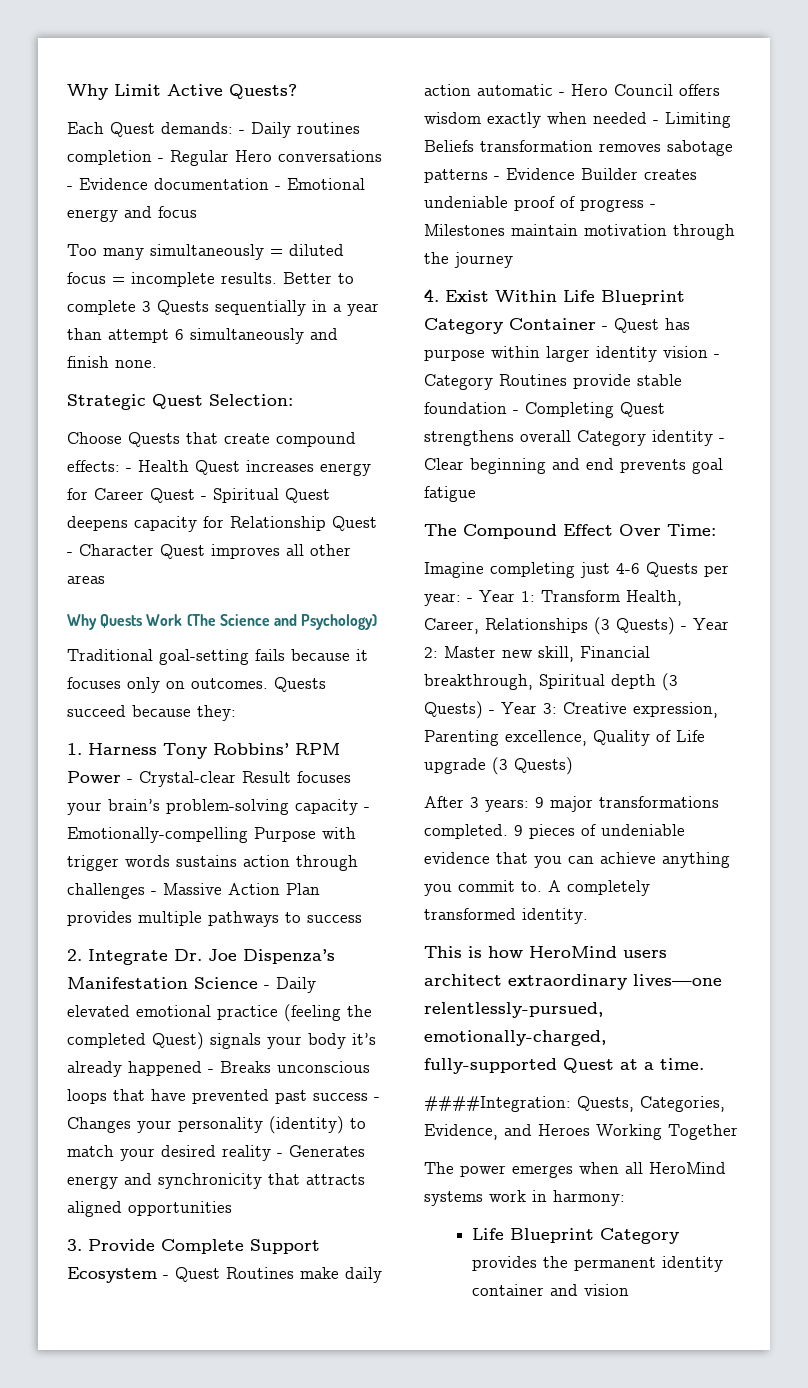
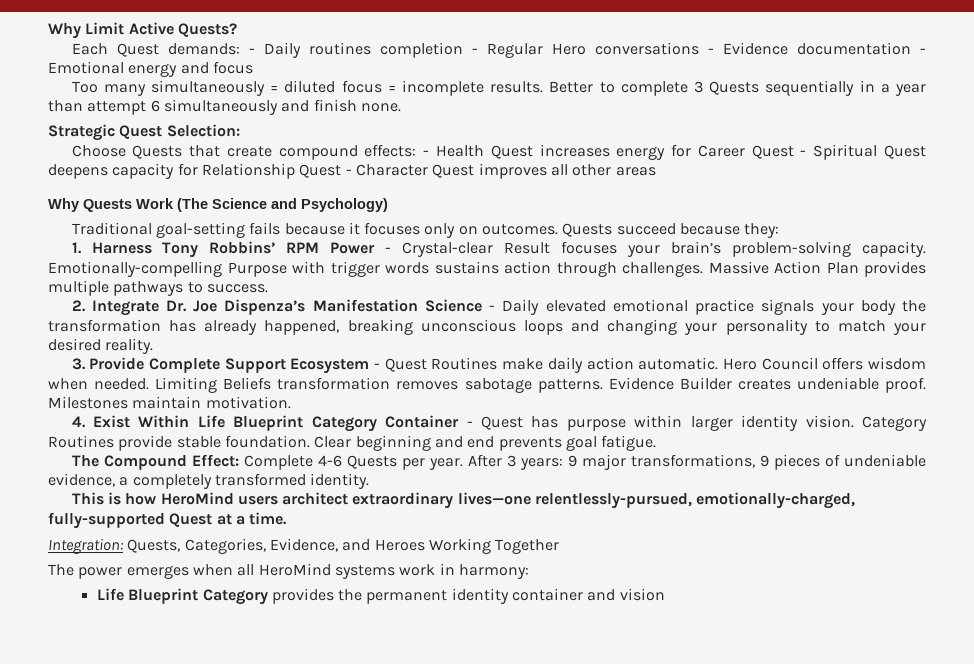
[295,799,370,815] capacity - -> [862,241,927,257] capacity.
[67,883,157,899] challenges - -> [622,262,703,277] challenges.
[307,915,362,923] success -> [206,284,268,293] success.
[284,1004,372,1022] [67,1032,376,1050] [67,1061,370,1077] [67,1089,380,1104] [67,1117,131,1133] (feeling the completed Quest) signals your body it’s already happened - Breaks unconscious loops that have prevented past success - Changes -> [761,299,927,315] [48,319,678,335] signals your body the transformation has already happened, breaking unconscious loops and changing
[269,1116,344,1134] (identity) -> (808, 327) none
[222,1145,365,1161] [67,1173,365,1189] [67,1201,232,1217] reality - Generates energy and synchronicity that attracts aligned opportunities -> [105,338,154,354] reality.
[477,84,565,96] automatic - -> [638,357,719,370] automatic.
[487,112,659,128] exactly when needed - -> [48,378,150,390] when needed.
[424,169,500,183] patterns - -> [537,379,603,393] patterns.
[514,196,656,212] [424,224,735,240] [424,252,513,268] proof of progress - Milestones maintain motivation through the journey -> [885,377,927,393] [48,396,291,409] proof. Milestones maintain motivation.
[663,346,720,358] vision - -> [805,415,854,428] vision.
[424,402,665,418] [424,430,725,446] foundation - Completing Quest strengthens overall Category identity - -> [224,435,310,448] foundation.
[424,486,476,502] fatigue -> [601,435,657,451] fatigue.
[563,524,716,536] [424,562,729,578] [424,590,682,606] [424,617,729,635] [424,646,650,662] [424,673,678,691] [424,701,718,719] [424,730,705,746] [424,757,573,775] Effect Over Time: // Imagine completing just 4-6 Quests per year: - Year 1: Transform Health, Career, Relationships (3 Quests) - Year 2: Master new skill, Financial breakthrough, Spiritual depth (3 Quests) - Year 3: Creative expression, Parenting excellence, Quality of Life upgrade (3 Quests) // -> [191,454,463,470] Effect: Complete 4-6 Quests per year.
[599,796,719,808] [424,824,508,839] transformations completed. -> [630,454,755,468] transformations,
[424,852,730,868] [424,880,561,896] evidence that you can achieve anything you commit to. A -> [48,473,129,487] evidence, a
[424,1096,571,1112] ####Integration: -> [48,538,124,554] Integration:

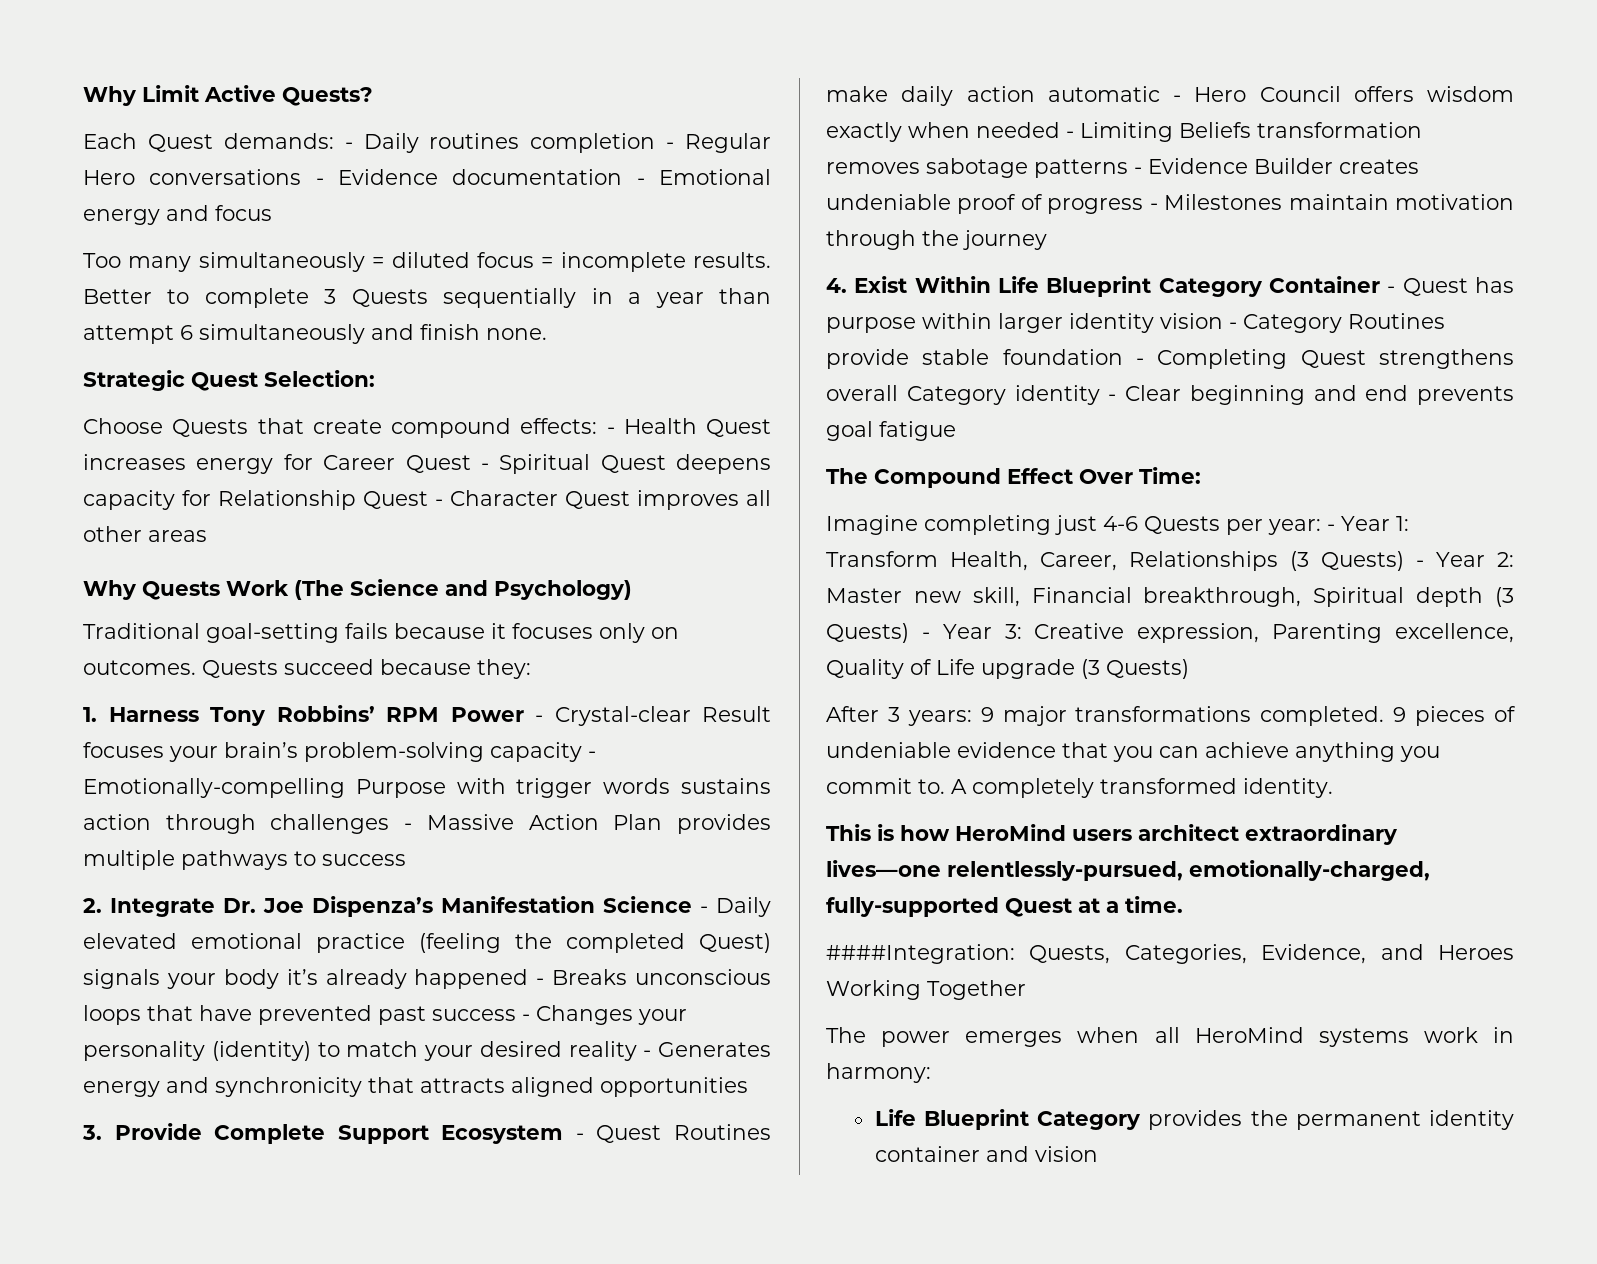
[862,241,927,257] capacity. -> [490,742,596,762] capacity -
[622,262,703,277] challenges. -> [270,814,413,834] challenges -
[206,284,268,293] success. -> [322,854,406,866] success
[761,299,927,315] [48,319,678,335] signals your body the transformation has already happened, breaking unconscious loops and changing -> [419,933,771,953] [83,969,771,989] [83,1005,633,1025] (feeling the completed Quest) signals your body it’s already happened - Breaks unconscious loops that have prevented past success - Changes
(808, 327) none -> [211,1041,311,1061] (identity)
[105,338,154,354] reality. -> [568,1041,771,1061] [83,1077,748,1097] reality - Generates energy and synchronicity that attracts aligned opportunities
[638,357,719,370] automatic. -> [1047,86,1181,102] automatic -
[48,378,150,390] when needed. -> [826,122,1074,142] exactly when needed -
[537,379,603,393] patterns. -> [1034,159,1142,178] patterns -
[885,377,927,393] [48,396,291,409] proof. Milestones maintain motivation. -> [957,194,1514,214] [826,230,1047,250] proof of progress - Milestones maintain motivation through the journey
[805,415,854,428] vision. -> [1160,313,1237,329] vision -
[224,435,310,448] foundation. -> [1002,349,1514,369] [826,385,1117,405] foundation - Completing Quest strengthens overall Category identity -
[601,435,657,451] fatigue. -> [879,421,956,441] fatigue
[191,454,463,470] Effect: Complete 4-6 Quests per year. -> [1007,467,1201,484] [826,515,1409,535] [826,551,1514,571] [826,587,1514,607] [826,623,1514,643] [826,659,1189,679] Effect Over Time: // Imagine completing just 4-6 Quests per year: - Year 1: Transform Health, Career, Relationships (3 Quests) - Year 2: Master new skill, Financial breakthrough, Spiritual depth (3 Quests) - Year 3: Creative expression, Parenting excellence, Quality of Life upgrade (3 Quests) //
[630,454,755,468] transformations, -> [1075,706,1385,726] transformations completed.
[48,473,129,487] evidence, a -> [957,742,1440,762] [826,778,967,794] evidence that you can achieve anything you commit to. A
[48,538,124,554] Integration: -> [826,944,1015,964] ####Integration:

